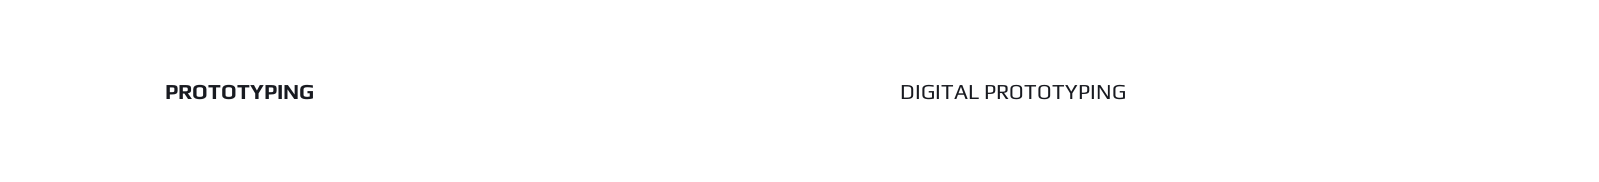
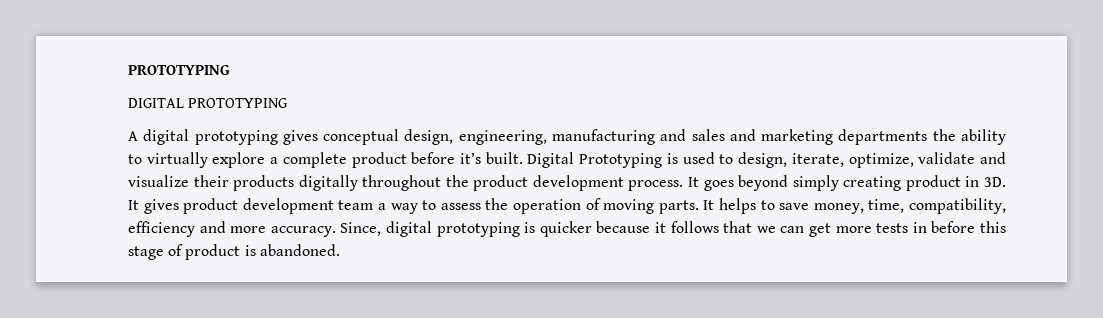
(1127, 92) none -> [127,129,1006,145] [127,152,1006,168] [127,175,1007,191] [127,198,1006,214] [127,221,1006,237] [127,244,340,260] // A digital prototyping gives conceptual design, engineering, manufacturing and sales and marketing departments the ability to virtually explore a complete product before it’s built. Digital Prototyping is used to design, iterate, optimize, validate and visualize their products digitally throughout the product development process. It goes beyond simply creating product in 3D. It gives product development team a way to assess the operation of moving parts. It helps to save money, time, compatibility, efficiency and more accuracy. Since, digital prototyping is quicker because it follows that we can get more tests in before this stage of product is abandoned.

